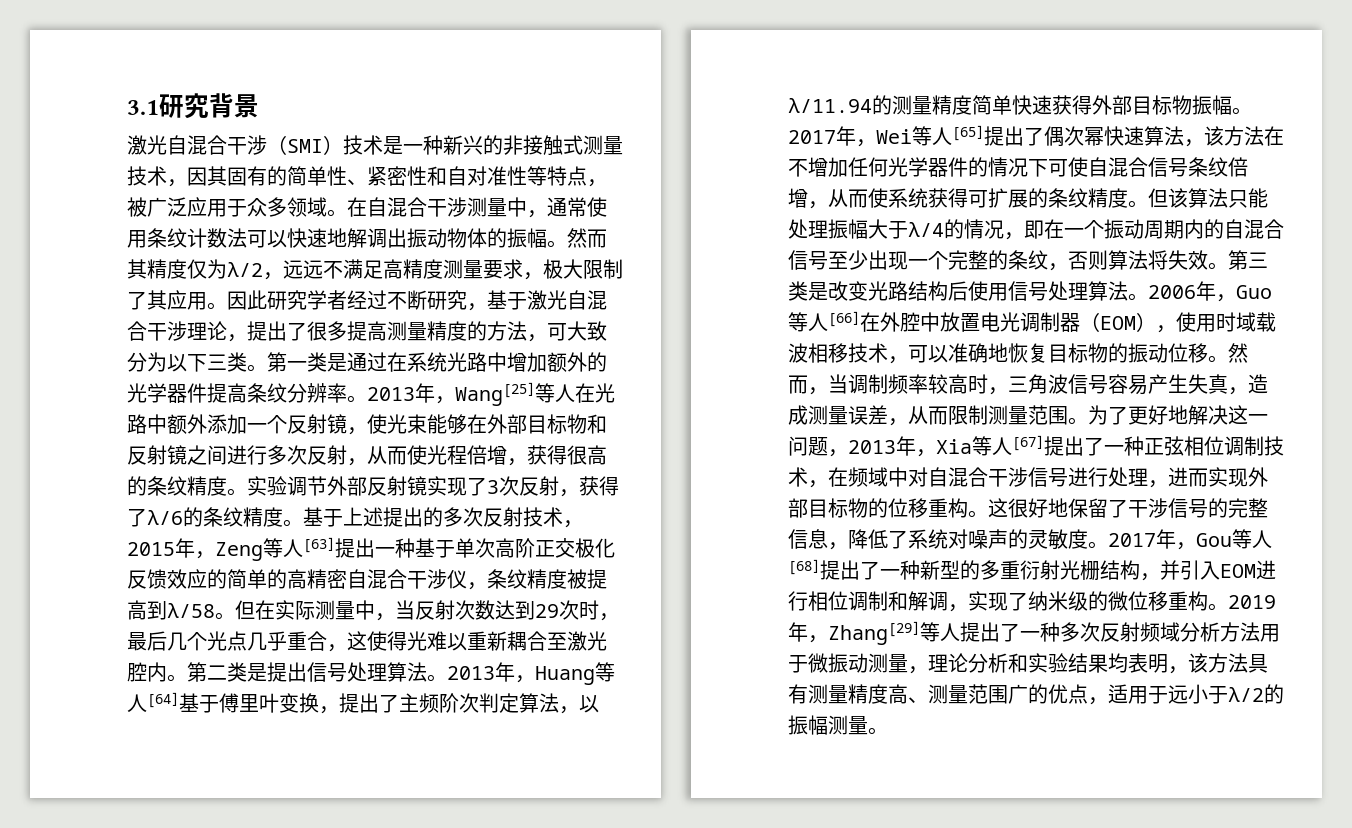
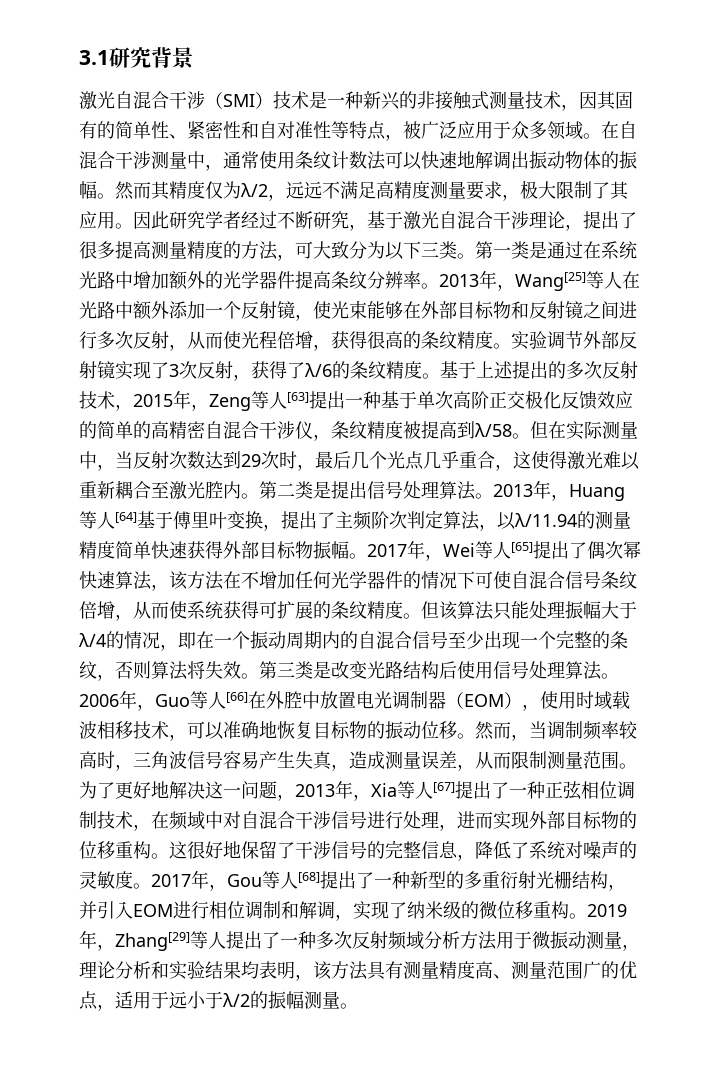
(407, 641) none -> [567,451,585,470] 激

